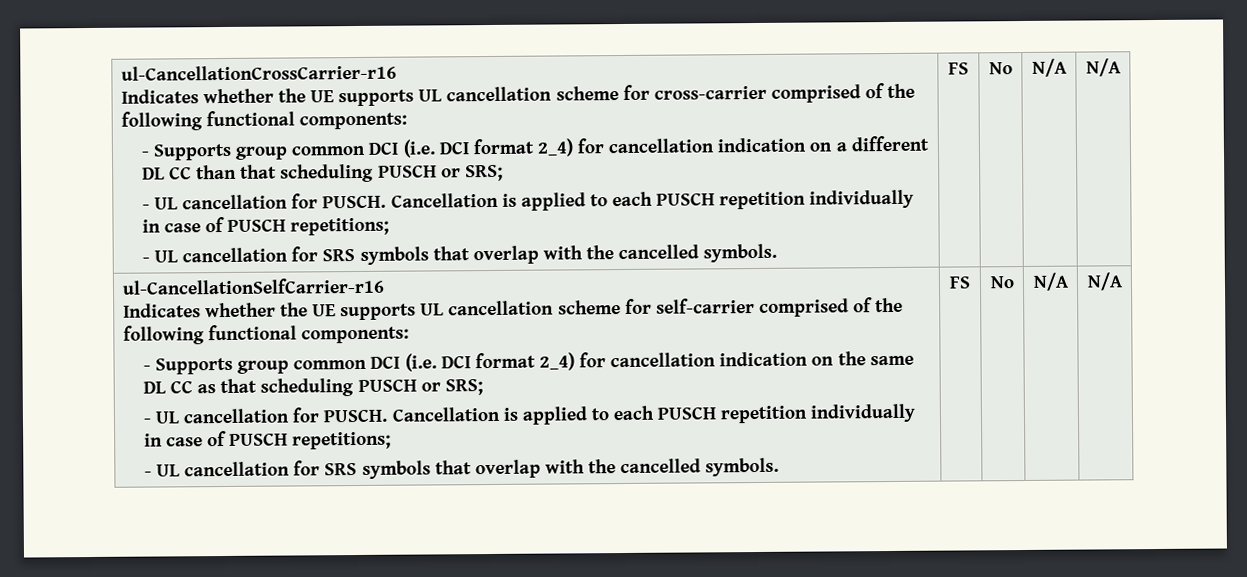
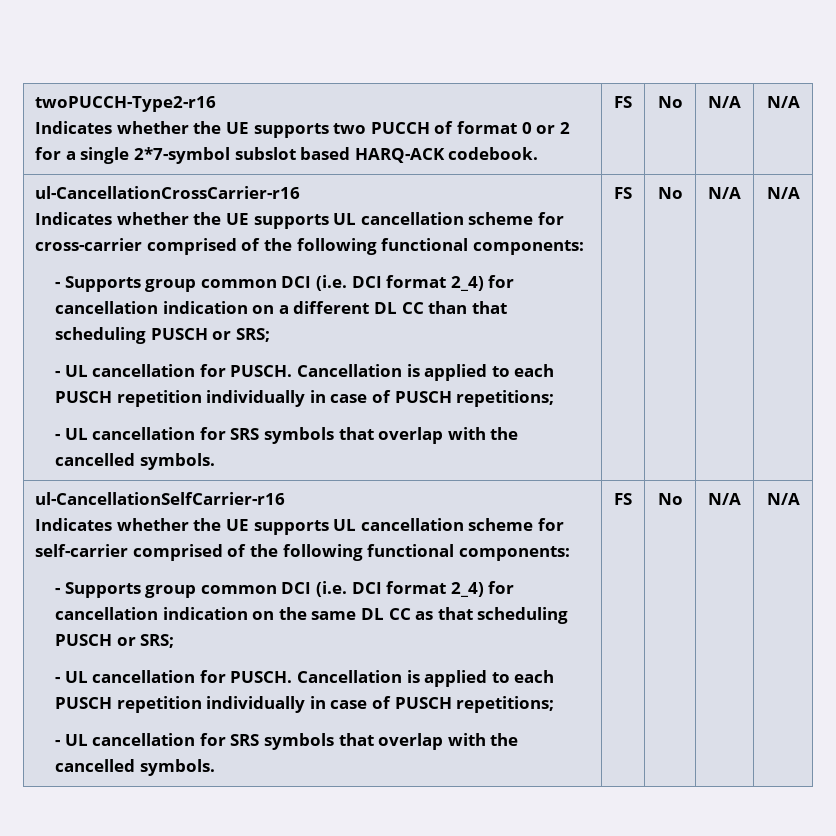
(120, 72) none -> [35,96,217,112] [35,121,570,138] [35,147,539,164] [614,96,632,108] [657,96,683,108] [708,96,741,108] [766,96,800,108] twoPUCCH-Type2-r16 // Indicates whether the UE supports two PUCCH of format 0 or 2 for a single 2*7-symbol subslot based HARQ-ACK codebook. | FS | No | N/A | N/A //

